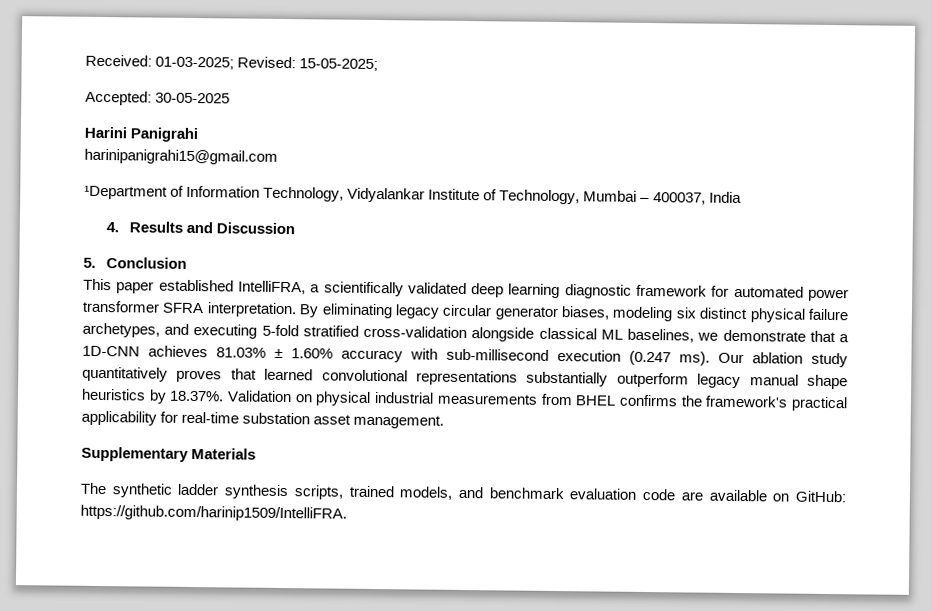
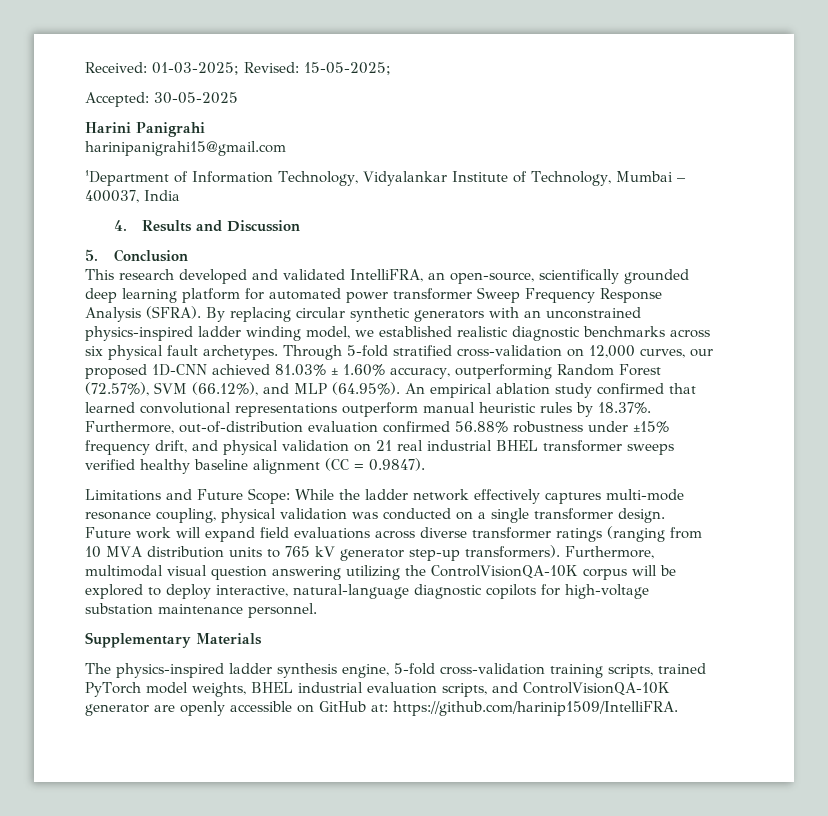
[116,279,849,302] [82,300,848,323] [82,322,850,343] [82,345,848,368] [82,366,848,390] [81,388,849,412] [81,410,445,429] paper established IntelliFRA, a scientifically validated deep learning diagnostic framework for automated power transformer SFRA interpretation. By eliminating legacy circular generator biases, modeling six distinct physical failure archetypes, and executing 5-fold stratified cross-validation alongside classical ML baselines, we demonstrate that a 1D-CNN achieves 81.03% ± 1.60% accuracy with sub-millisecond execution (0.247 ms). Our ablation study quantitatively proves that learned convolutional representations substantially outperform legacy manual shape heuristics by 18.37%. Validation on physical industrial measurements from BHEL confirms the framework's practical applicability for real-time substation asset management. -> [119,269,689,284] [85,287,662,303] [85,306,641,322] [85,326,710,341] [85,345,713,360] [85,364,661,379] [85,382,696,398] [85,402,651,417] [85,421,669,434] [85,440,674,455] [85,458,425,474] [85,488,684,504] [85,508,665,523] [85,526,702,542] [85,545,654,561] [85,565,676,580] [85,584,649,599] [85,603,317,618] research developed and validated IntelliFRA, an open-source, scientifically grounded deep learning platform for automated power transformer Sweep Frequency Response Analysis (SFRA). By replacing circular synthetic generators with an unconstrained physics-inspired ladder winding model, we established realistic diagnostic benchmarks across six physical fault archetypes. Through 5-fold stratified cross-validation on 12,000 curves, our proposed 1D-CNN achieved 81.03% ± 1.60% accuracy, outperforming Random Forest (72.57%), SVM (66.12%), and MLP (64.95%). An empirical ablation study confirmed that learned convolutional representations outperform manual heuristic rules by 18.37%. Furthermore, out-of-distribution evaluation confirmed 56.88% robustness under ±15% frequency drift, and physical validation on 21 real industrial BHEL transformer sweeps verified healthy baseline alignment (CC = 0.9847). // Limitations and Future Scope: While the ladder network effectively captures multi-mode resonance coupling, physical validation was conducted on a single transformer design. Future work will expand field evaluations across diverse transformer ratings (ranging from 10 MVA distribution units to 765 kV generator step-up transformers). Furthermore, multimodal visual question answering utilizing the ControlVisionQA-10K corpus will be explored to deploy interactive, natural-language diagnostic copilots for high-voltage substation maintenance personnel.
[111,483,173,498] synthetic -> [116,663,224,678] physics-inspired
[293,485,846,503] scripts, trained models, and benchmark evaluation code are available on GitHub: -> [342,663,706,678] [85,682,670,697] [85,701,388,716] engine, 5-fold cross-validation training scripts, trained PyTorch model weights, BHEL industrial evaluation scripts, and ControlVisionQA-10K generator are openly accessible on GitHub at:

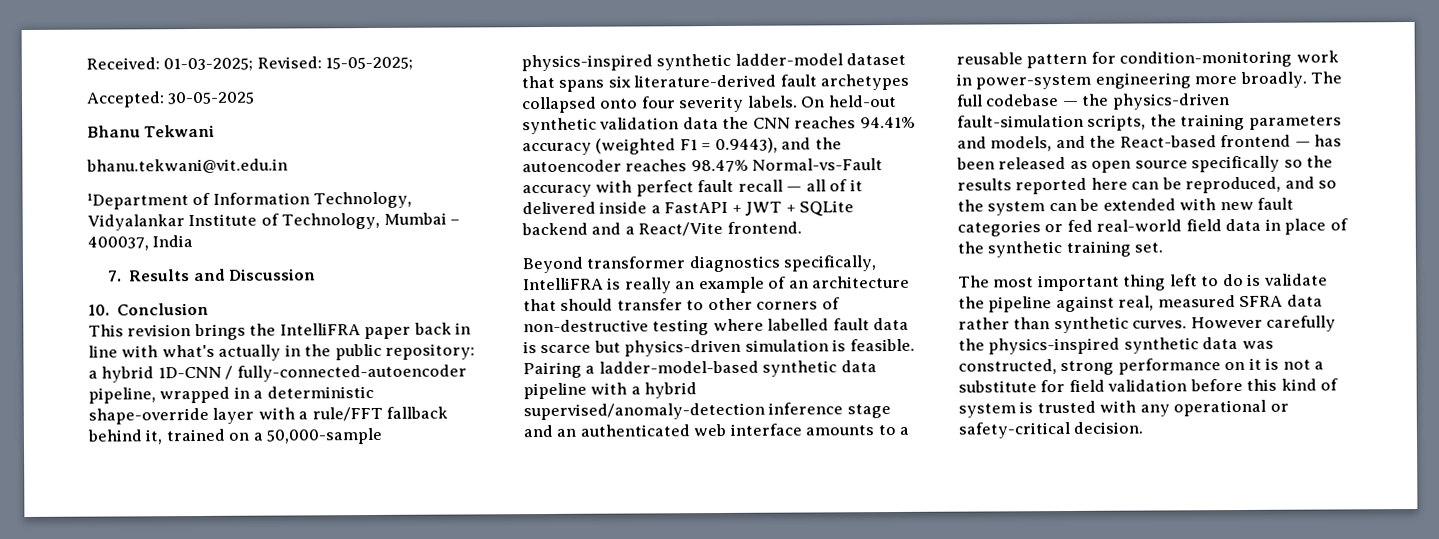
[85,122,205,137] [85,141,286,156] Harini Panigrahi // harinipanigrahi15@gmail.com -> [87,124,216,138] [86,158,288,174] Bhanu Tekwani // bhanu.tekwani@vit.edu.in
[113,220,127,231] 4. -> [106,270,122,282] 7.
[85,249,98,261] 5. -> [88,304,110,316] 10.
[119,269,689,284] [85,287,662,303] [85,306,641,322] [85,326,710,341] [85,345,713,360] [85,364,661,379] [85,382,696,398] [85,402,651,417] [85,421,669,434] [85,440,674,455] [85,458,425,474] [85,488,684,504] [85,508,665,523] [85,526,702,542] [85,545,654,561] [85,565,676,580] [85,584,649,599] [85,603,317,618] [85,632,262,648] [85,663,706,678] [85,682,670,697] [85,701,678,716] research developed and validated IntelliFRA, an open-source, scientifically grounded deep learning platform for automated power transformer Sweep Frequency Response Analysis (SFRA). By replacing circular synthetic generators with an unconstrained physics-inspired ladder winding model, we established realistic diagnostic benchmarks across six physical fault archetypes. Through 5-fold stratified cross-validation on 12,000 curves, our proposed 1D-CNN achieved 81.03% ± 1.60% accuracy, outperforming Random Forest (72.57%), SVM (66.12%), and MLP (64.95%). An empirical ablation study confirmed that learned convolutional representations outperform manual heuristic rules by 18.37%. Furthermore, out-of-distribution evaluation confirmed 56.88% robustness under ±15% frequency drift, and physical validation on 21 real industrial BHEL transformer sweeps verified healthy baseline alignment (CC = 0.9847). // Limitations and Future Scope: While the ladder network effectively captures multi-mode resonance coupling, physical validation was conducted on a single transformer design. Future work will expand field evaluations across diverse transformer ratings (ranging from 10 MVA distribution units to 765 kV generator step-up transformers). Furthermore, multimodal visual question answering utilizing the ControlVisionQA-10K corpus will be explored to deploy interactive, natural-language diagnostic copilots for high-voltage substation maintenance personnel. // Supplementary Materials // The physics-inspired ladder synthesis engine, 5-fold cross-validation training scripts, trained PyTorch model weights, BHEL industrial evaluation scripts, and ControlVisionQA-10K generator are openly accessible on GitHub at: https://github.com/harinip1509/IntelliFRA. -> [127,322,472,341] [88,343,476,361] [88,364,467,383] [88,385,374,404] [88,406,449,425] [87,427,383,445] [521,52,907,72] [521,73,910,92] [522,94,897,114] [522,116,916,135] [522,137,842,156] [522,158,884,173] [522,179,863,198] [522,200,855,217] [521,221,802,237] [522,255,878,274] [523,275,911,294] [523,297,840,312] [523,317,910,336] [523,338,915,357] [523,360,877,379] [523,382,698,400] [523,402,891,421] [523,423,910,438] [956,50,1339,69] [956,71,1343,90] [956,93,1230,110] [957,113,1342,131] [957,134,1343,152] [956,155,1334,173] [957,176,1338,195] [957,197,1295,216] [957,218,1348,237] [957,240,1164,258] [958,273,1328,292] [958,294,1323,313] [958,315,1337,334] [958,337,1274,355] [958,357,1325,376] [958,378,1339,393] [958,399,1289,418] [958,421,1144,439] revision brings the IntelliFRA paper back in line with what's actually in the public repository: a hybrid 1D-CNN / fully-connected-autoencoder pipeline, wrapped in a deterministic shape-override layer with a rule/FFT fallback behind it, trained on a 50,000-sample physics-inspired synthetic ladder-model dataset that spans six literature-derived fault archetypes collapsed onto four severity labels. On held-out synthetic validation data the CNN reaches 94.41% accuracy (weighted F1 = 0.9443), and the autoencoder reaches 98.47% Normal-vs-Fault accuracy with perfect fault recall — all of it delivered inside a FastAPI + JWT + SQLite backend and a React/Vite frontend. // Beyond transformer diagnostics specifically, IntelliFRA is really an example of an architecture that should transfer to other corners of non-destructive testing where labelled fault data is scarce but physics-driven simulation is feasible. Pairing a ladder-model-based synthetic data pipeline with a hybrid supervised/anomaly-detection inference stage and an authenticated web interface amounts to a reusable pattern for condition-monitoring work in power-system engineering more broadly. The full codebase — the physics-driven fault-simulation scripts, the training parameters and models, and the React-based frontend — has been released as open source specifically so the results reported here can be reproduced, and so the system can be extended with new fault categories or fed real-world field data in place of the synthetic training set. // The most important thing left to do is validate the pipeline against real, measured SFRA data rather than synthetic curves. However carefully the physics-inspired synthetic data was constructed, strong performance on it is not a substitute for field validation before this kind of system is trusted with any operational or safety-critical decision.

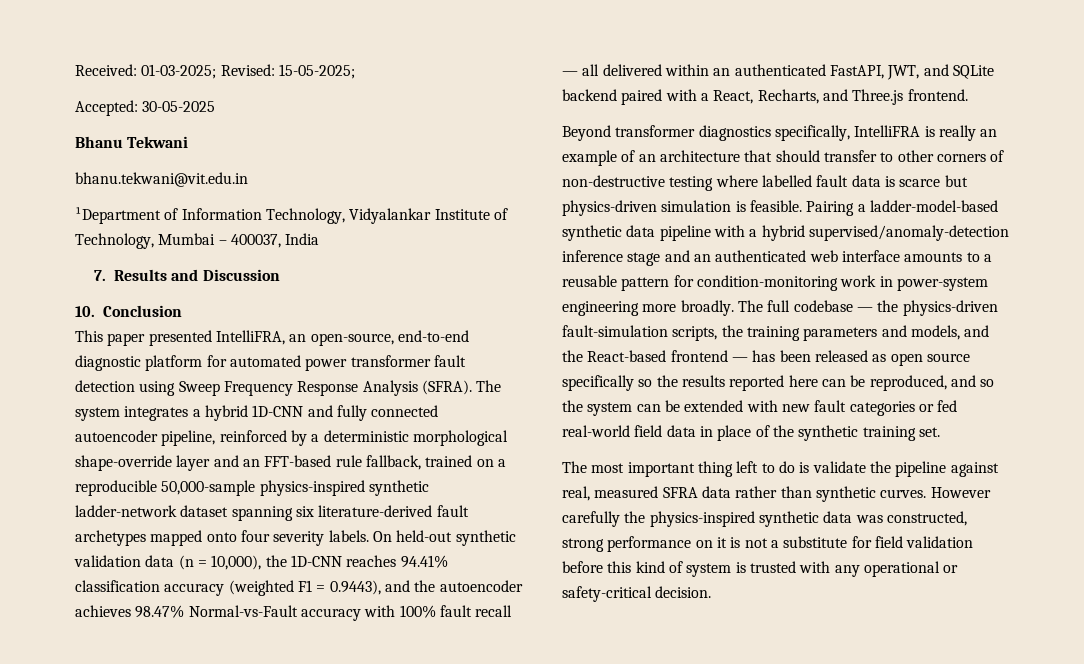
[127,322,472,341] [88,343,476,361] [88,364,467,383] [88,386,250,404] revision brings the IntelliFRA paper back in line with what's actually in the public repository: a hybrid 1D-CNN / fully-connected-autoencoder pipeline, wrapped in -> [107,330,469,346] [75,355,466,371] [75,380,502,396] [75,405,439,421] [75,430,307,446] paper presented IntelliFRA, an open-source, end-to-end diagnostic platform for automated power transformer fault detection using Sweep Frequency Response Analysis (SFRA). The system integrates a hybrid 1D-CNN and fully connected autoencoder pipeline, reinforced by
(374, 392) none -> [412,430,508,446] morphological
[257,406,449,422] [87,429,163,445] with a rule/FFT fallback behind it, -> [213,455,421,470] and an FFT-based rule fallback,
(263, 436) none -> [75,480,157,496] reproducible
[734,52,907,66] [521,75,605,92] ladder-model dataset that spans -> [75,505,293,521] ladder-network dataset spanning
[522,96,597,114] collapsed -> [150,530,203,546] mapped
[722,116,791,129] the CNN -> [178,555,342,570] (n = 10,000), the 1D-CNN
(916, 122) none -> [75,580,160,592] classification
[625,159,688,172] reaches -> [75,605,131,617] achieves
[635,180,694,197] perfect -> [399,605,436,618] 100%
[829,179,863,192] [522,200,855,217] [521,221,724,237] of it delivered inside a FastAPI + JWT + SQLite backend and a React/Vite -> [602,64,994,80] [562,89,904,105] delivered within an authenticated FastAPI, JWT, and SQLite backend paired with a React, Recharts, and Three.js

